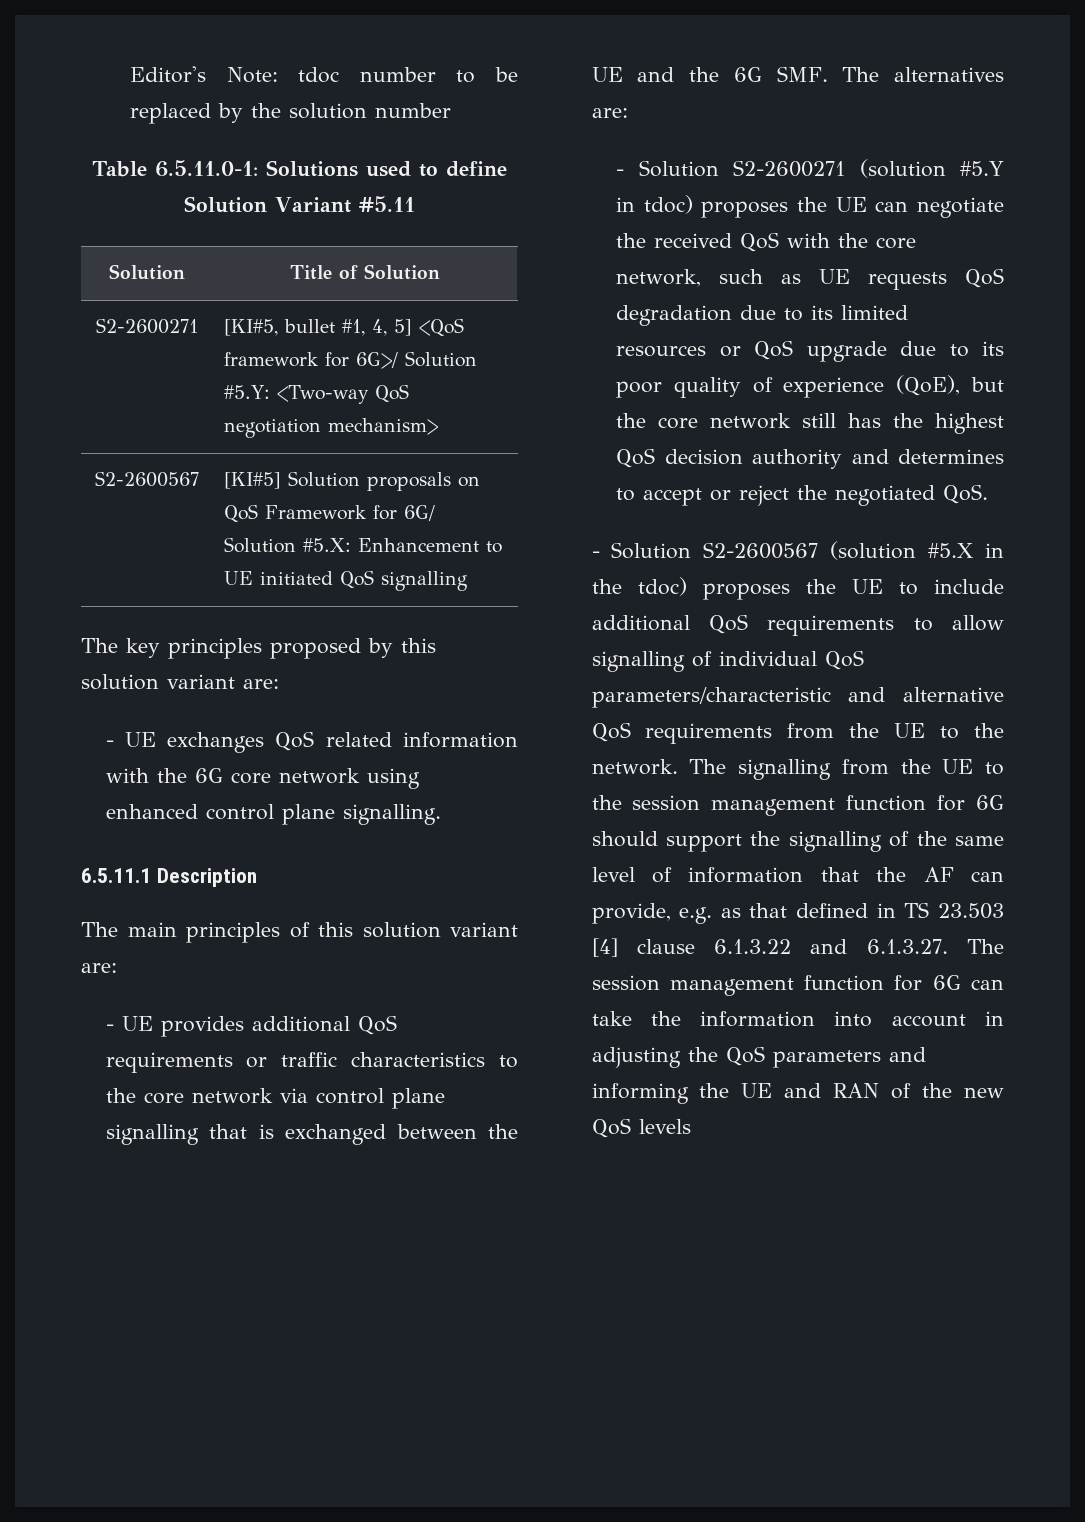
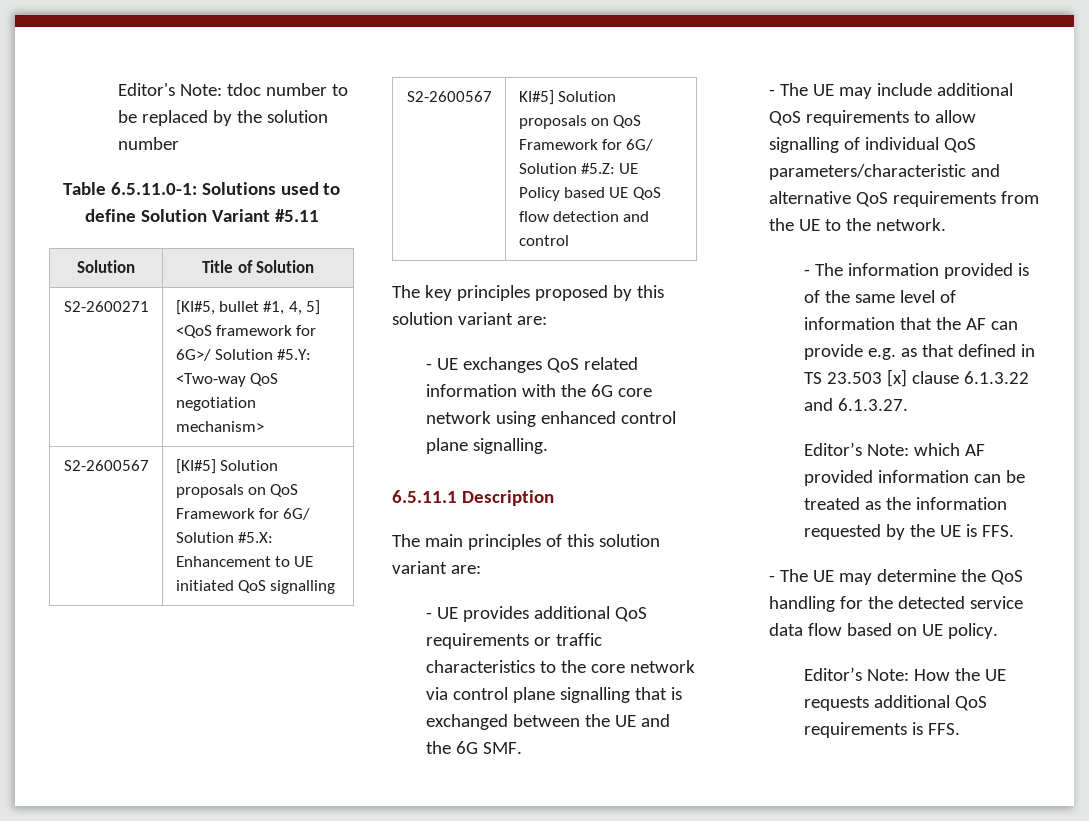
(468, 581) none -> [406,91,492,102] [518,90,617,105] [518,115,642,129] [518,139,654,151] [518,163,639,174] [518,187,661,201] [518,211,650,222] [518,235,569,246] // S2-2600567 | KI#5] Solution proposals on QoS Framework for 6G/ Solution #5.Z: UE Policy based UE QoS flow detection and control
[842,67,1004,82] [591,108,628,118] [616,159,1004,178] [616,195,1004,218] [616,232,917,252] [616,268,1004,290] [616,305,909,326] [616,340,1004,362] [616,375,1004,398] [616,413,1004,434] [616,448,1004,469] [616,484,989,506] [591,541,1004,560] [591,577,918,600] The alternatives are: // - Solution S2-2600271 (solution #5.Y in tdoc) proposes the UE can negotiate the received QoS with the core network, such as UE requests QoS degradation due to its limited resources or QoS upgrade due to its poor quality of experience (QoE), but the core network still has the highest QoS decision authority and determines to accept or reject the negotiated QoS. // - Solution S2-2600567 (solution #5.X in the tdoc) proposes the UE to -> [769,83,873,99] // - The UE may
[689,759,1004,780] [591,795,1004,816] [591,831,882,852] The signalling from the UE to the session management function for 6G should support the signalling -> [803,263,1029,279] // - The information provided is
[591,903,671,924] provide, -> [803,344,863,360] provide
[591,938,618,957] [4] -> [886,369,907,387] [x]
[967,939,1004,954] [591,975,1004,996] [591,1011,1004,1027] [591,1046,926,1068] [591,1083,1004,1104] [591,1118,691,1138] The session management function for 6G can take the information into account in adjusting the QoS parameters and informing the UE and RAN of the new QoS levels -> [803,442,985,456] [803,470,1025,486] [803,497,1007,510] [803,524,1014,540] [769,569,1024,585] [769,596,1024,612] [769,623,999,639] [803,667,1006,681] [803,695,987,711] [803,722,960,738] // Editor’s Note: which AF provided information can be treated as the information requested by the UE is FFS. // - The UE may determine the QoS handling for the detected service data flow based on UE policy. // Editor’s Note: How the UE requests additional QoS requirements is FFS.

